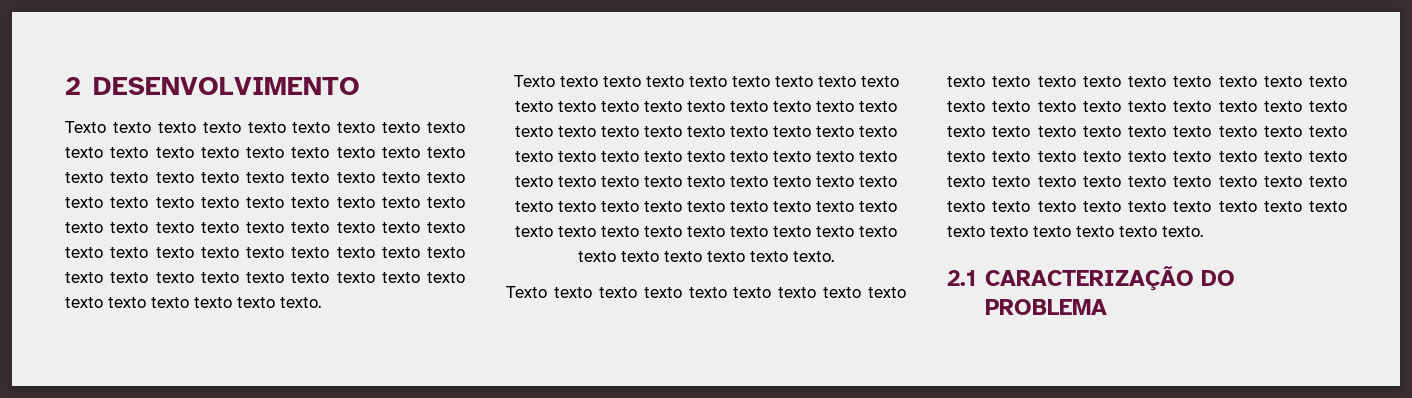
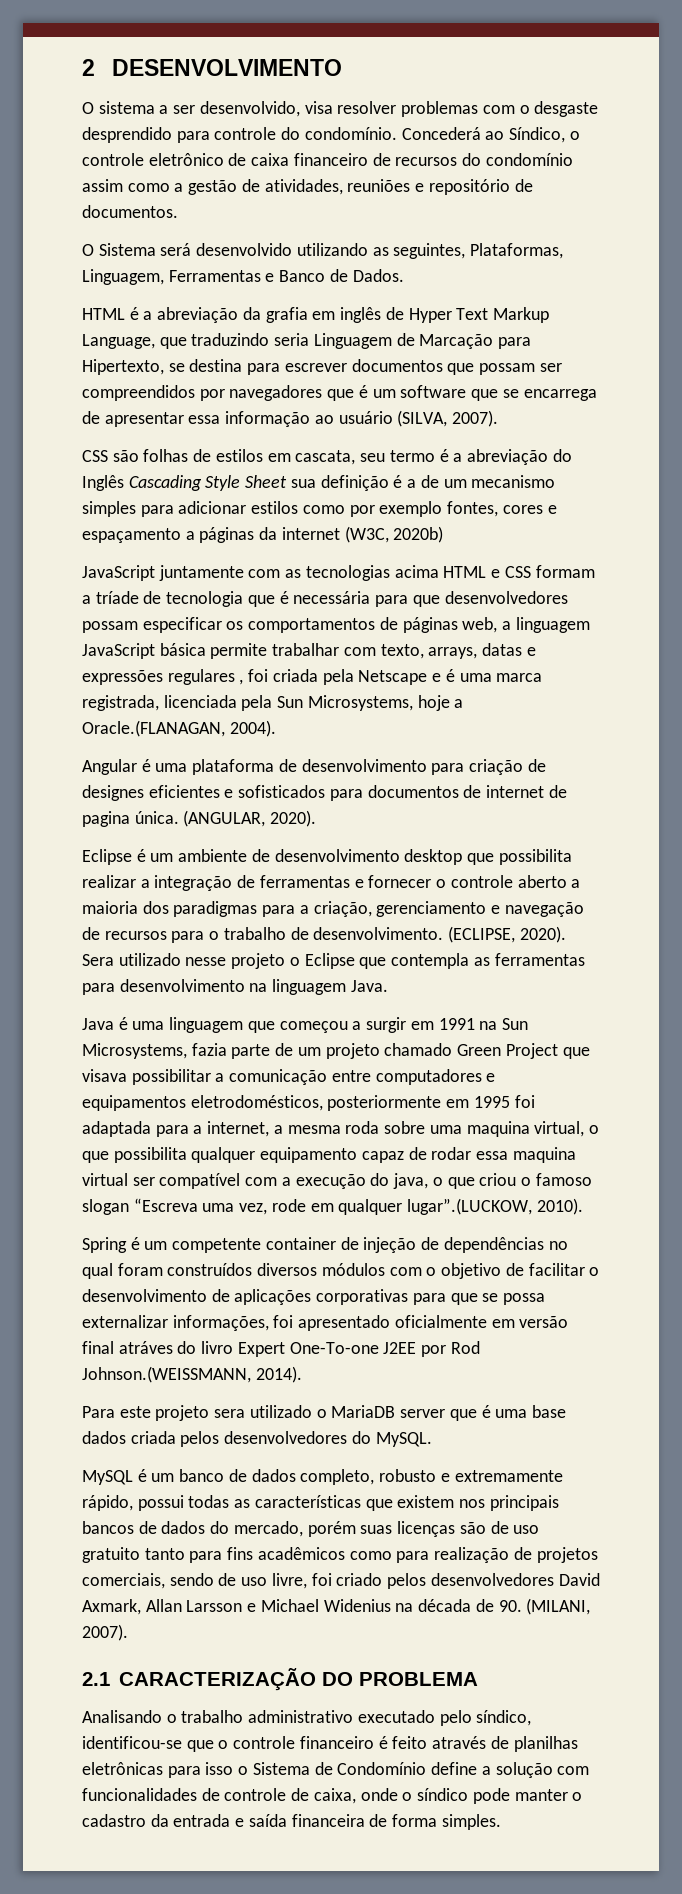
[65,121,465,133] [65,147,465,158] [65,172,465,183] [65,197,465,208] [65,222,465,233] [65,247,465,258] [65,272,465,283] [65,297,321,308] [513,75,899,87] [515,101,897,112] [515,126,897,137] [515,151,897,162] [515,176,897,187] [515,201,897,212] [515,226,897,237] [578,251,834,262] [506,286,906,298] [947,76,1347,87] [947,101,1347,112] [947,126,1347,137] [947,151,1347,162] [947,176,1347,187] [947,201,1347,212] [947,226,1203,237] [947,266,1235,291] [984,299,1107,315] Texto texto texto texto texto texto texto texto texto texto texto texto texto texto texto texto texto texto texto texto texto texto texto texto texto texto texto texto texto texto texto texto texto texto texto texto texto texto texto texto texto texto texto texto texto texto texto texto texto texto texto texto texto texto texto texto texto texto texto texto texto texto texto texto texto texto texto texto texto. // Texto texto texto texto texto texto texto texto texto texto texto texto texto texto texto texto texto texto texto texto texto texto texto texto texto texto texto texto texto texto texto texto texto texto texto texto texto texto texto texto texto texto texto texto texto texto texto texto texto texto texto texto texto texto texto texto texto texto texto texto texto texto texto texto texto texto texto texto texto. // Texto texto texto texto texto texto texto texto texto texto texto texto texto texto texto texto texto texto texto texto texto texto texto texto texto texto texto texto texto texto texto texto texto texto texto texto texto texto texto texto texto texto texto texto texto texto texto texto texto texto texto texto texto texto texto texto texto texto texto texto texto texto texto texto texto texto texto texto texto. // 2.1 CARACTERIZAÇÃO DO PROBLEMA -> [82,101,599,117] [82,127,580,143] [82,153,573,166] [82,179,533,195] [82,205,178,218] [82,243,564,259] [82,269,404,285] [82,307,549,323] [82,333,532,349] [82,359,562,375] [82,385,597,401] [82,410,499,427] [82,449,572,465] [82,475,556,491] [82,501,557,517] [82,526,444,543] [82,565,595,581] [82,591,568,607] [82,617,590,633] [82,643,536,659] [82,669,543,685] [82,695,464,711] [82,720,276,737] [82,759,546,775] [82,785,567,801] [82,810,317,827] [82,849,572,865] [82,875,581,891] [82,901,584,917] [82,926,566,943] [82,953,585,969] [82,979,388,995] [82,1017,528,1033] [82,1043,590,1059] [82,1069,496,1085] [82,1095,535,1111] [82,1121,599,1137] [82,1147,576,1163] [82,1173,592,1189] [82,1198,583,1215] [82,1237,568,1253] [82,1263,600,1279] [82,1289,546,1305] [82,1315,569,1331] [82,1341,480,1357] [82,1366,302,1383] [82,1405,566,1421] [82,1431,432,1447] [82,1469,563,1485] [82,1495,559,1511] [82,1521,540,1537] [82,1547,598,1563] [82,1573,600,1589] [82,1598,591,1615] [82,1624,128,1641] [82,1668,478,1691] [82,1710,532,1726] [82,1736,578,1752] [82,1762,590,1778] [82,1788,583,1804] [82,1814,501,1830] O sistema a ser desenvolvido, visa resolver problemas com o desgaste desprendido para controle do condomínio. Concederá ao Síndico, o controle eletrônico de caixa financeiro de recursos do condomínio assim como a gestão de atividades, reuniões e repositório de documentos. // O Sistema será desenvolvido utilizando as seguintes, Plataformas, Linguagem, Ferramentas e Banco de Dados. // HTML é a abreviação da grafia em inglês de Hyper Text Markup Language, que traduzindo seria Linguagem de Marcação para Hipertexto, se destina para escrever documentos que possam ser compreendidos por navegadores que é um software que se encarrega de apresentar essa informação ao usuário (SILVA, 2007). // CSS são folhas de estilos em cascata, seu termo é a abreviação do Inglês Cascading Style Sheet sua definição é a de um mecanismo simples para adicionar estilos como por exemplo fontes, cores e espaçamento a páginas da internet (W3C, 2020b) // JavaScript juntamente com as tecnologias acima HTML e CSS formam a tríade de tecnologia que é necessária para que desenvolvedores possam especificar os comportamentos de páginas web, a linguagem JavaScript básica permite trabalhar com texto, arrays, datas e expressões regulares , foi criada pela Netscape e é uma marca registrada, licenciada pela Sun Microsystems, hoje a Oracle.(FLANAGAN, 2004). // Angular é uma plataforma de desenvolvimento para criação de designes eficientes e sofisticados para documentos de internet de pagina única. (ANGULAR, 2020). // Eclipse é um ambiente de desenvolvimento desktop que possibilita realizar a integração de ferramentas e fornecer o controle aberto a maioria dos paradigmas para a criação, gerenciamento e navegação de recursos para o trabalho de desenvolvimento. (ECLIPSE, 2020). Sera utilizado nesse projeto o Eclipse que contempla as ferramentas para desenvolvimento na linguagem Java. // Java é uma linguagem que começou a surgir em 1991 na Sun Microsystems, fazia parte de um projeto chamado Green Project que visava possibilitar a comunicação entre computadores e equipamentos eletrodomésticos, posteriormente em 1995 foi adaptada para a internet, a mesma roda sobre uma maquina virtual, o que possibilita qualquer equipamento capaz de rodar essa maquina virtual ser compatível com a execução do java, o que criou o famoso slogan “Escreva uma vez, rode em qualquer lugar”.(LUCKOW, 2010). // Spring é um competente container de injeção de dependências no qual foram construídos diversos módulos com o objetivo de facilitar o desenvolvimento de aplicações corporativas para que se possa externalizar informações, foi apresentado oficialmente em versão final atráves do livro Expert One-To-one J2EE por Rod Johnson.(WEISSMANN, 2014). // Para este projeto sera utilizado o MariaDB server que é uma base dados criada pelos desenvolvedores do MySQL. // MySQL é um banco de dados completo, robusto e extremamente rápido, possui todas as características que existem nos principais bancos de dados do mercado, porém suas licenças são de uso gratuito tanto para fins acadêmicos como para realização de projetos comerciais, sendo de uso livre, foi criado pelos desenvolvedores David Axmark, Allan Larsson e Michael Widenius na década de 90. (MILANI, 2007). // 2.1 CARACTERIZAÇÃO DO PROBLEMA // Analisando o trabalho administrativo executado pelo síndico, identificou-se que o controle financeiro é feito através de planilhas eletrônicas para isso o Sistema de Condomínio define a solução com funcionalidades de controle de caixa, onde o síndico pode manter o cadastro da entrada e saída financeira de forma simples.

